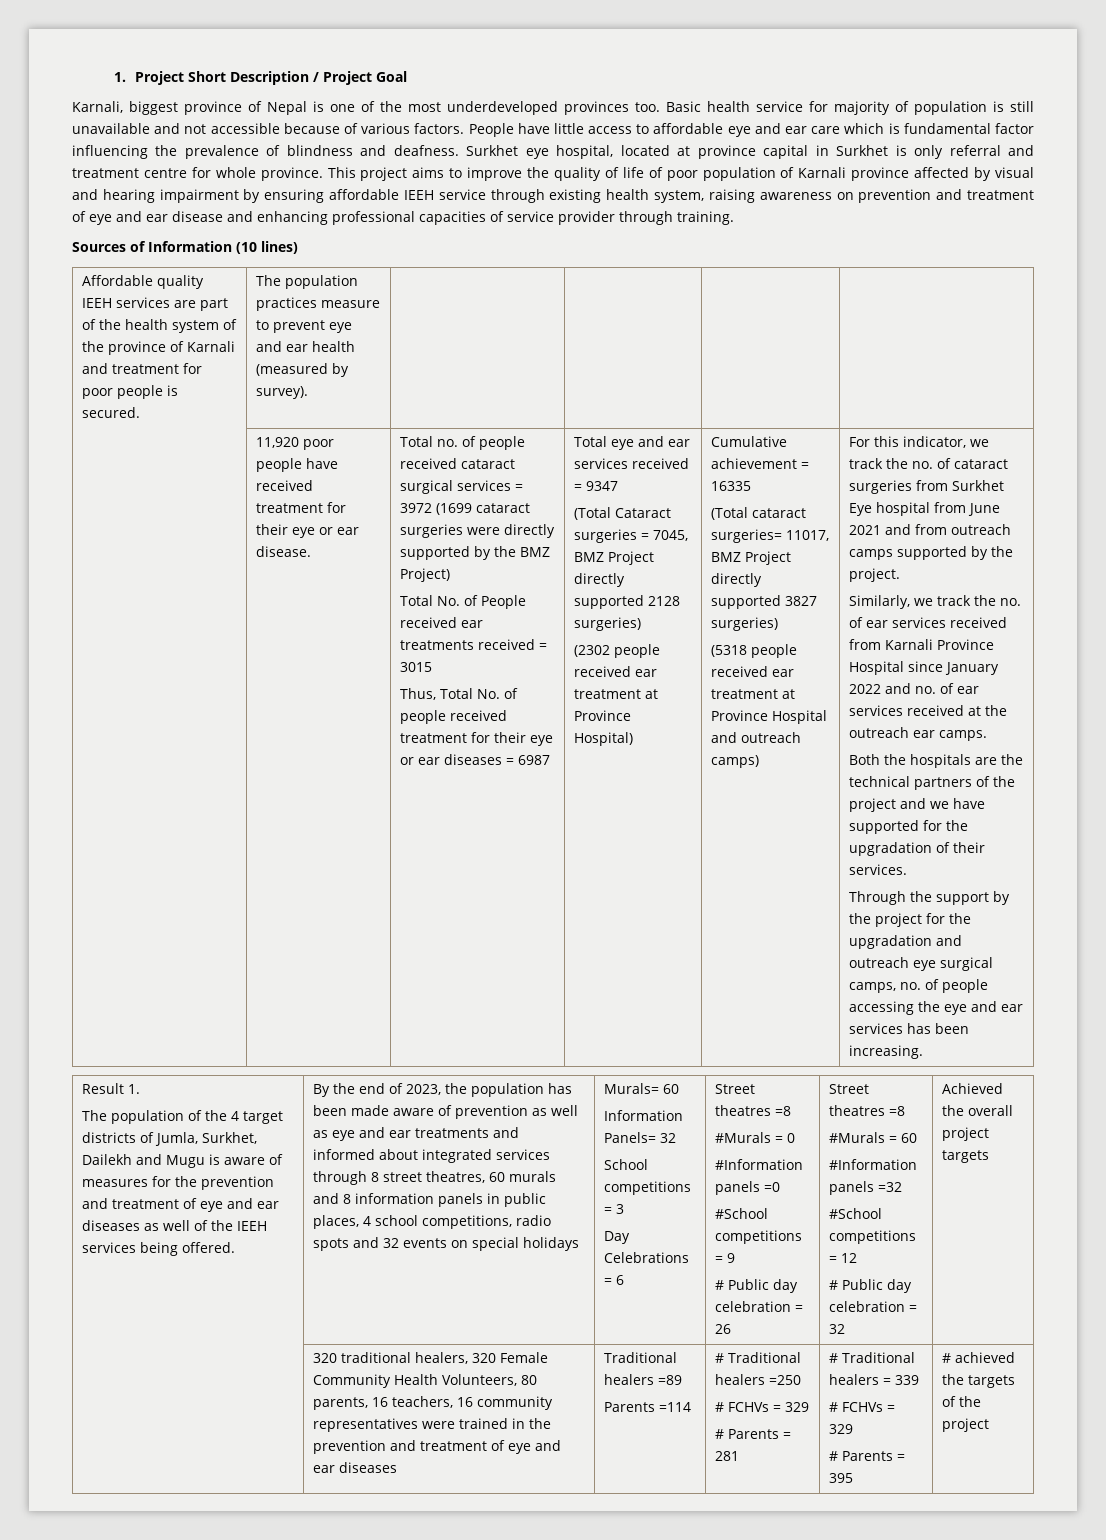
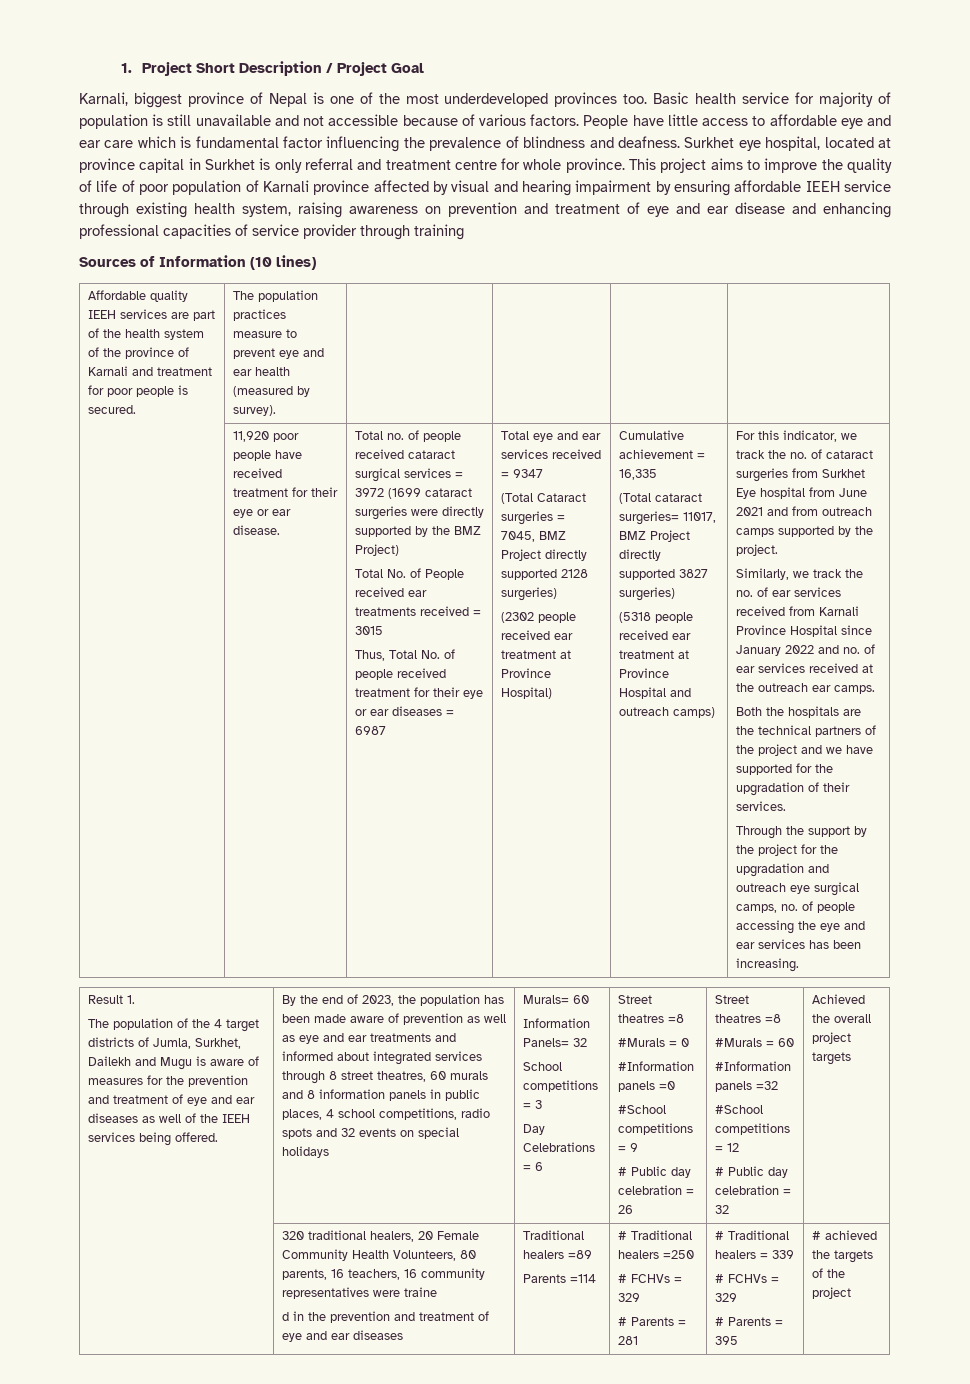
[677,211,734,225] training. -> [414,224,464,240] training
[711,481,752,491] 16335 -> [618,469,657,480] 16,335
[472,1353,497,1363] 320 -> [417,1231,433,1240] 20
[459,1418,509,1429] trained -> [403,1287,437,1297] [281,1312,289,1321] traine // d

